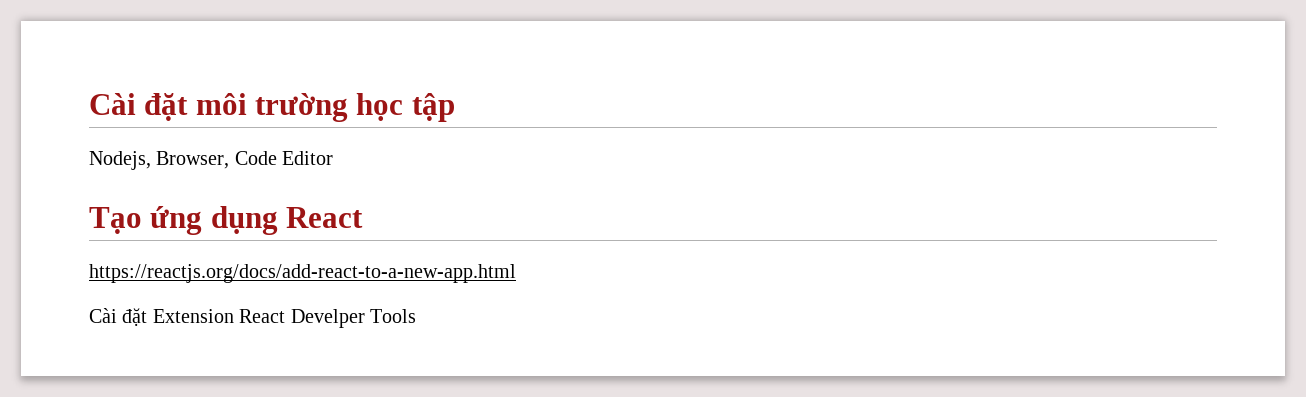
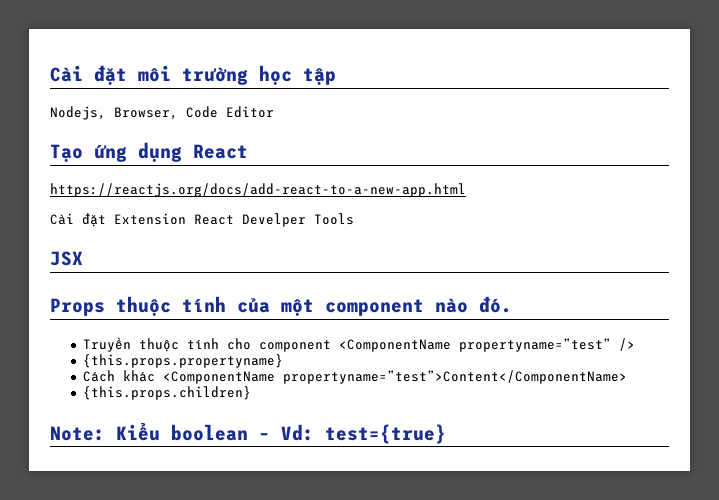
(416, 316) none -> [50,251,83,266] [50,296,512,316] [82,337,635,352] [82,354,283,368] [82,370,627,384] [82,386,251,400] [50,422,446,444] // JSX // Props thuộc tính của một component nào đó. // Truyền thuộc tính cho component <ComponentName propertyname=”test” /> // {this.props.propertyname} // Cách khác <ComponentName propertyname=”test”>Content</ComponentName> // {this.props.children} // Note: Kiểu boolean – Vd: test={true}

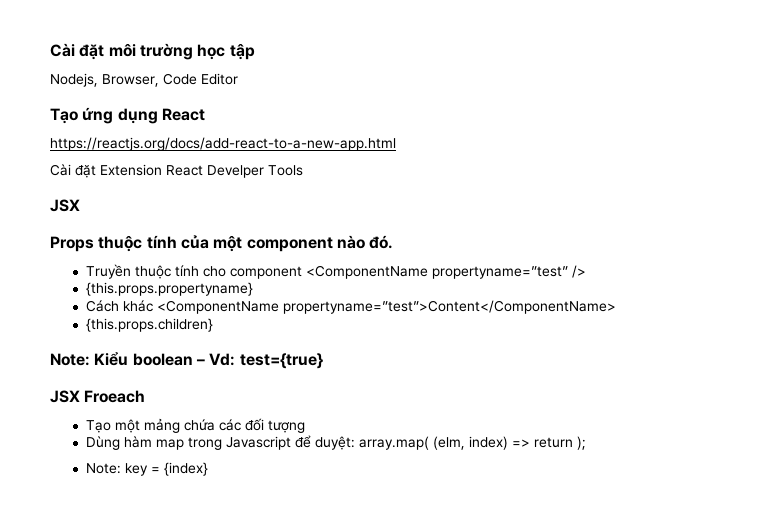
(446, 434) none -> [50,390,146,403] [86,418,306,433] [86,435,587,450] [86,462,209,476] // JSX Froeach // Tạo một mảng chứa các đối tượng // Dùng hàm map trong Javascript để duyệt: array.map( (elm, index) => return ); // Note: key = {index}

